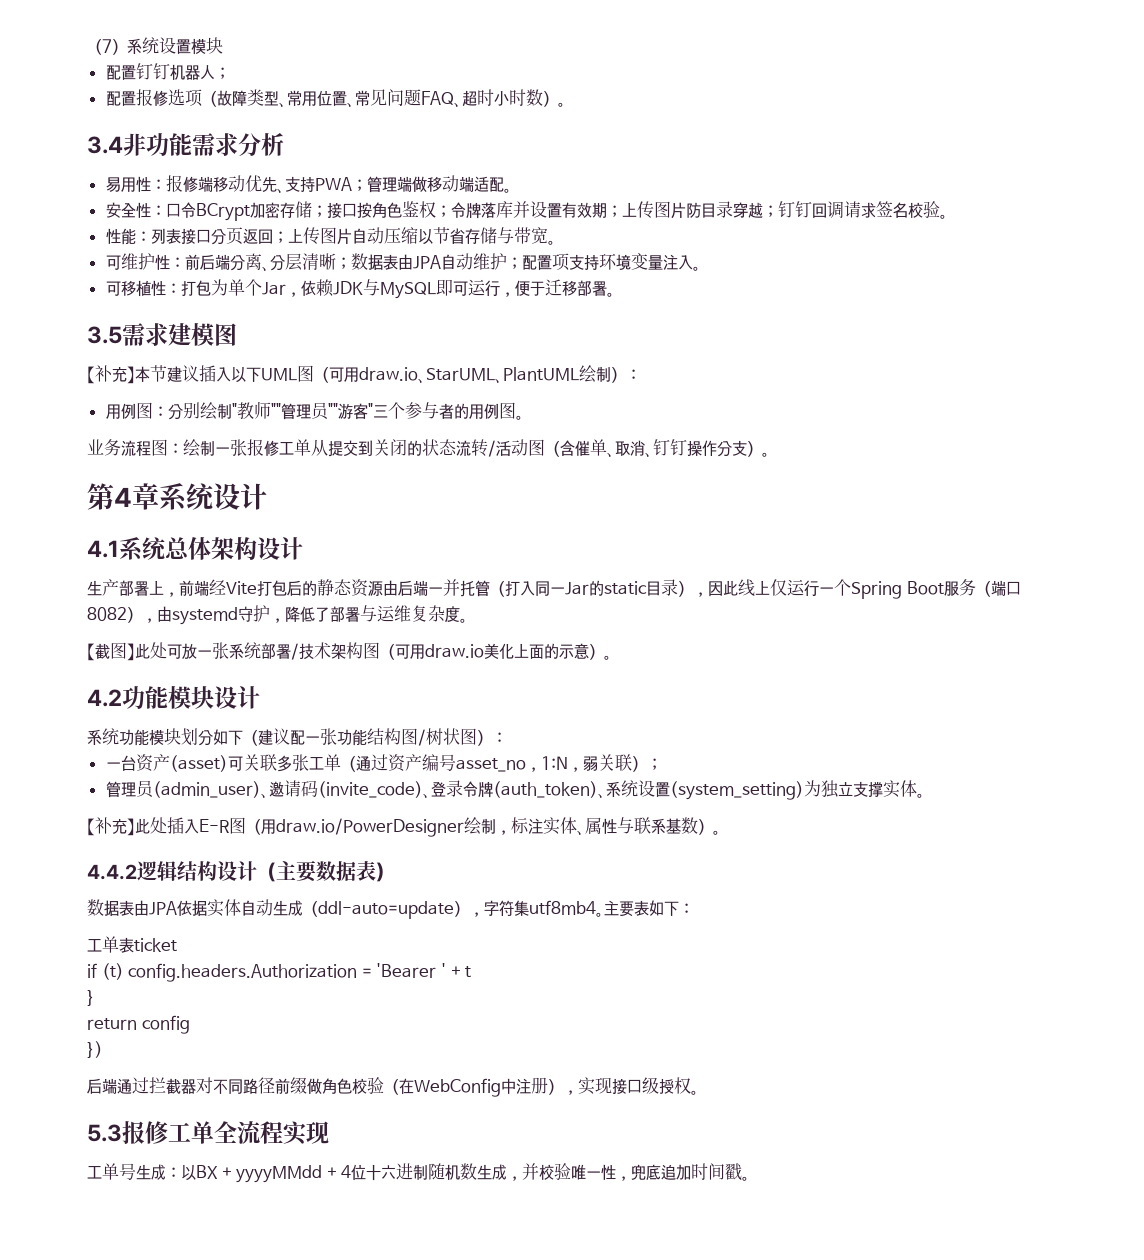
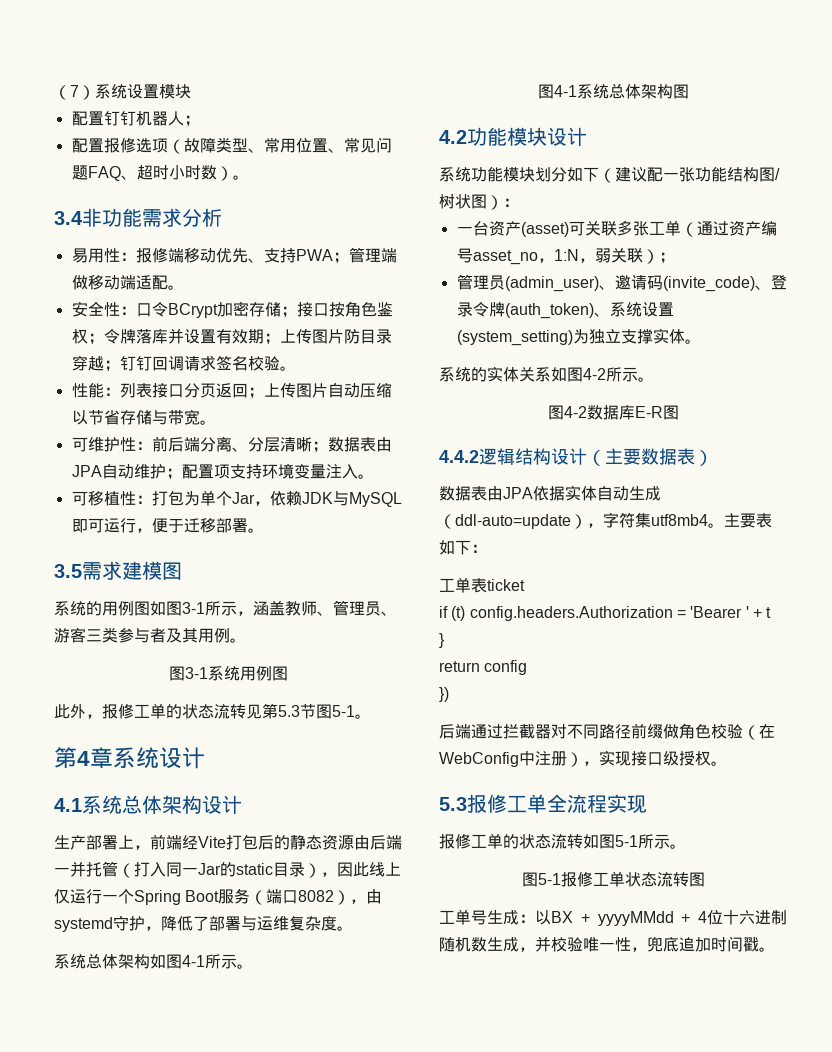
[87,365,641,384] [105,401,524,420] [87,439,762,458] 【补充】本节建议插入以下UML图（可用draw.io、StarUML、PlantUML绘制）： // 用例图：分别绘制"教师""管理员""游客"三个参与者的用例图。 // 业务流程图：绘制一张报修工单从提交到关闭的状态流转/活动图（含催单、取消、钉钉操作分支） -> [54,600,397,616] [54,627,246,643] [168,666,288,681] [54,703,355,719] 系统的用例图如图3-1所示，涵盖教师、管理员、游客三类参与者及其用例。 // 图3-1系统用例图 // 此外，报修工单的状态流转见第5.3节图5-1
[87,642,612,661] 【截图】此处可放一张系统部署/技术架构图（可用draw.io美化上面的示意）。 -> [54,954,253,969] [537,84,689,99] 系统总体架构如图4-1所示。 // 图4-1系统总体架构图
[87,817,721,837] 【补充】此处插入E-R图（用draw.io/PowerDesigner绘制，标注实体、属性与联系基数）。 -> [439,366,654,382] [547,405,679,420] 系统的实体关系如图4-2所示。 // 图4-2数据库E-R图
(329, 1132) none -> [439,833,686,849] [521,871,705,887] // 报修工单的状态流转如图5-1所示。 // 图5-1报修工单状态流转图

